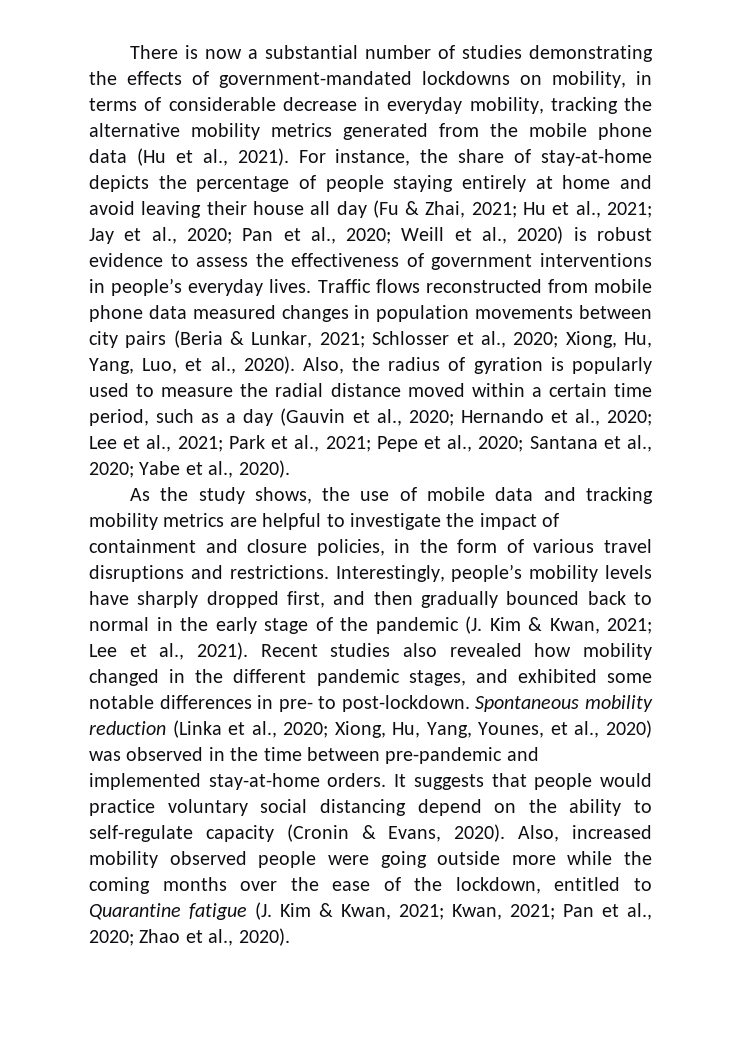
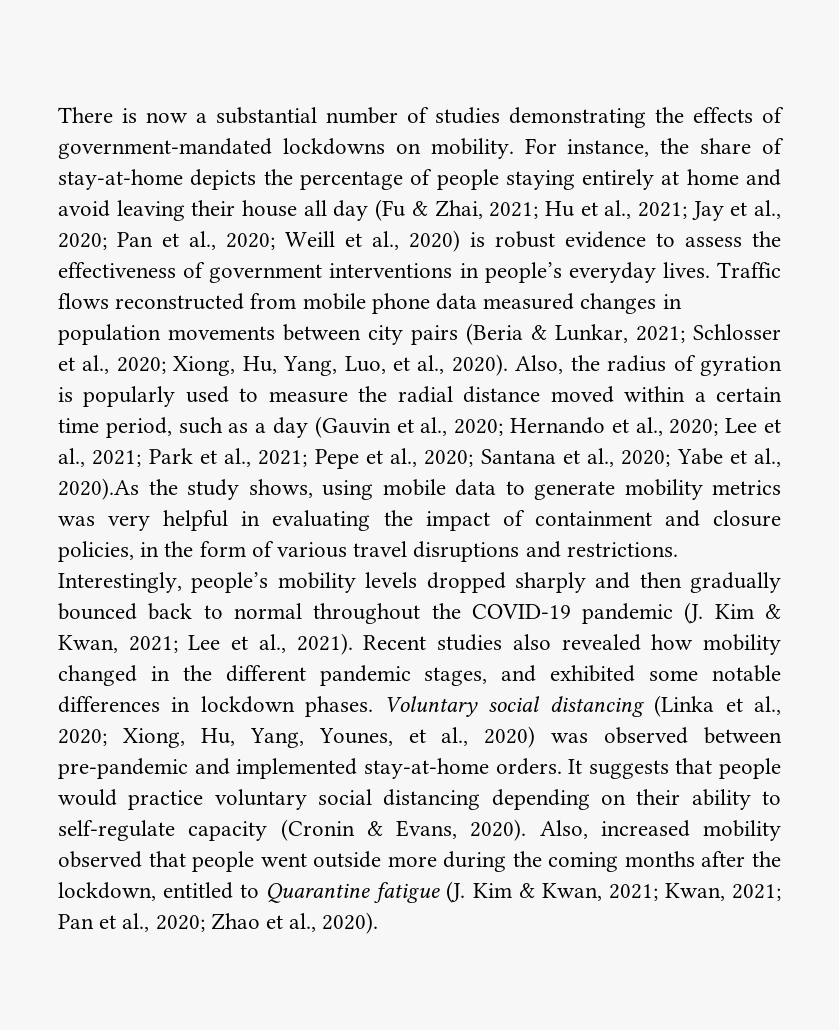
[552,71,652,88] [89,97,652,114] [89,123,652,140] [89,148,289,166] mobility, in terms of considerable decrease in everyday mobility, tracking the alternative mobility metrics generated from the mobile phone data (Hu et al., 2021). -> [430,138,514,159] mobility.
[238,460,290,478] [129,488,150,501] 2020). // As -> [58,478,139,500] 2020).As
[322,487,654,504] [89,513,441,530] the use of mobile data and tracking mobility metrics are helpful to investigate -> [322,479,781,500] [58,510,371,531] using mobile data to generate mobility metrics was very helpful in evaluating
[89,591,325,608] have sharply dropped first, -> [426,572,586,593] dropped sharply
[156,617,368,634] in the early stage of the -> [313,603,571,624] throughout the COVID-19
[278,695,653,712] [89,721,166,735] pre- to post-lockdown. Spontaneous mobility reduction -> [200,696,644,717] lockdown phases. Voluntary social distancing
[208,747,302,761] in the time -> (689, 735) none
[417,799,557,816] depend on the -> [491,789,681,810] depending on their
[258,851,427,868] people were going -> [148,851,307,872] that people went
[567,851,613,865] while -> [443,851,507,872] during
[240,877,401,891] over the ease of -> [701,851,746,867] after

